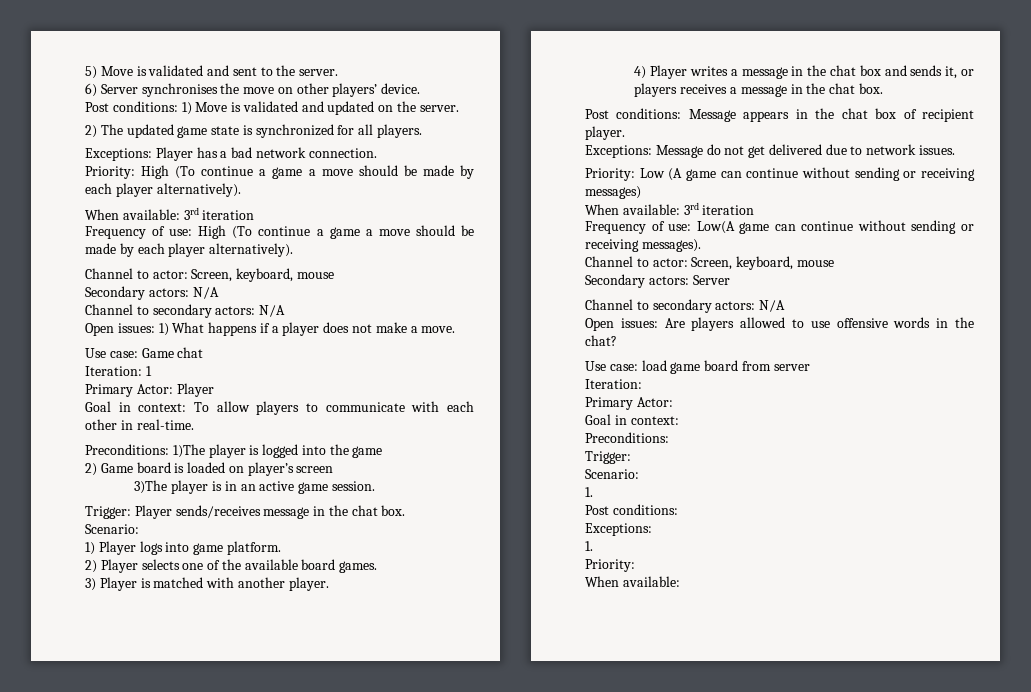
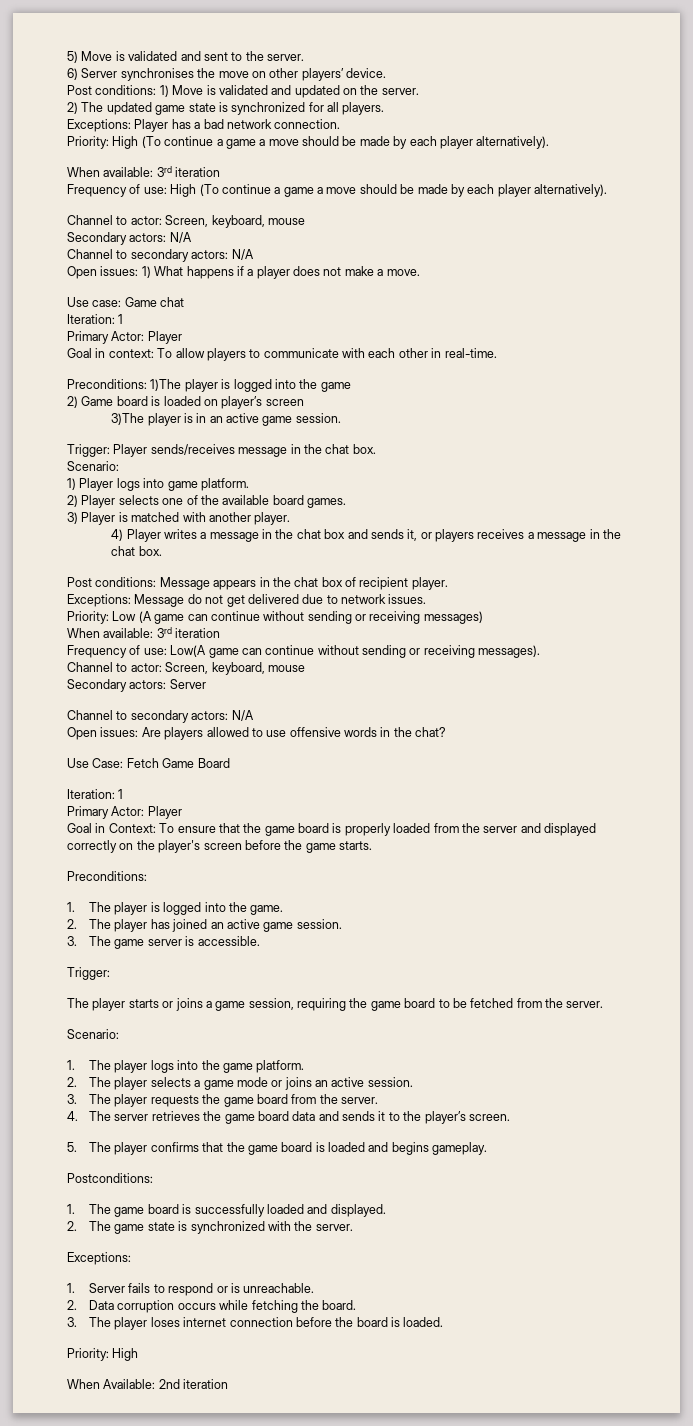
[609,360,810,374] [585,379,642,389] [585,397,673,410] [585,414,679,425] [585,432,669,443] [585,451,631,464] [585,469,639,479] [585,487,593,497] [585,504,678,515] [585,523,652,536] [585,541,593,551] [585,559,635,572] [585,576,680,587] case: load game board from server // Iteration: // Primary Actor: // Goal in context: // Preconditions: // Trigger: // Scenario: // 1. // Post conditions: // Exceptions: // 1. // Priority: // When available: -> [92,758,230,768] [67,789,124,799] [67,806,182,819] [67,823,596,836] [67,840,372,853] [67,871,147,881] [67,902,284,915] [67,919,342,932] [67,936,260,949] [67,967,110,980] [67,998,604,1011] [67,1029,119,1039] [67,1060,305,1073] [67,1077,413,1090] [67,1094,379,1107] [67,1111,510,1124] [67,1142,488,1155] [67,1173,153,1183] [67,1204,386,1217] [67,1221,353,1234] [67,1252,131,1265] [67,1283,315,1296] [67,1300,357,1313] [67,1317,444,1330] [67,1348,139,1361] [67,1379,229,1389] Case: Fetch Game Board // Iteration: 1 // Primary Actor: Player // Goal in Context: To ensure that the game board is properly loaded from the server and displayed correctly on the player's screen before the game starts. // Preconditions: // 1. The player is logged into the game. // 2. The player has joined an active game session. // 3. The game server is accessible. // Trigger: // The player starts or joins a game session, requiring the game board to be fetched from the server. // Scenario: // 1. The player logs into the game platform. // 2. The player selects a game mode or joins an active session. // 3. The player requests the game board from the server. // 4. The server retrieves the game board data and sends it to the player’s screen. // 5. The player confirms that the game board is loaded and begins gameplay. // Postconditions: // 1. The game board is successfully loaded and displayed. // 2. The game state is synchronized with the server. // Exceptions: // 1. Server fails to respond or is unreachable. // 2. Data corruption occurs while fetching the board. // 3. The player loses internet connection before the board is loaded. // Priority: High // When Available: 2nd iteration

